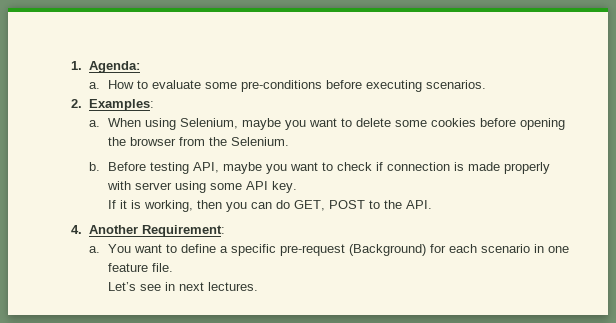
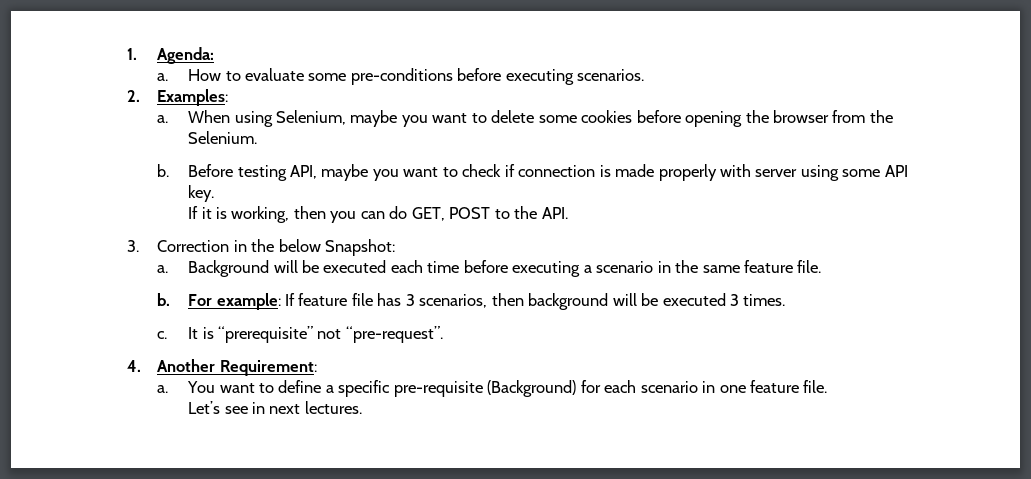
(432, 204) none -> [126,239,396,256] [157,260,822,277] [157,293,786,310] [157,326,443,343] // 3. Correction in the below Snapshot: // a. Background will be executed each time before executing a scenario in the same feature file. // b. For example: If feature file has 3 scenarios, then background will be executed 3 times. // c. It is “prerequisite” not “pre-request”.
[279,244,345,256] pre-request -> [393,381,483,397] pre-requisite

